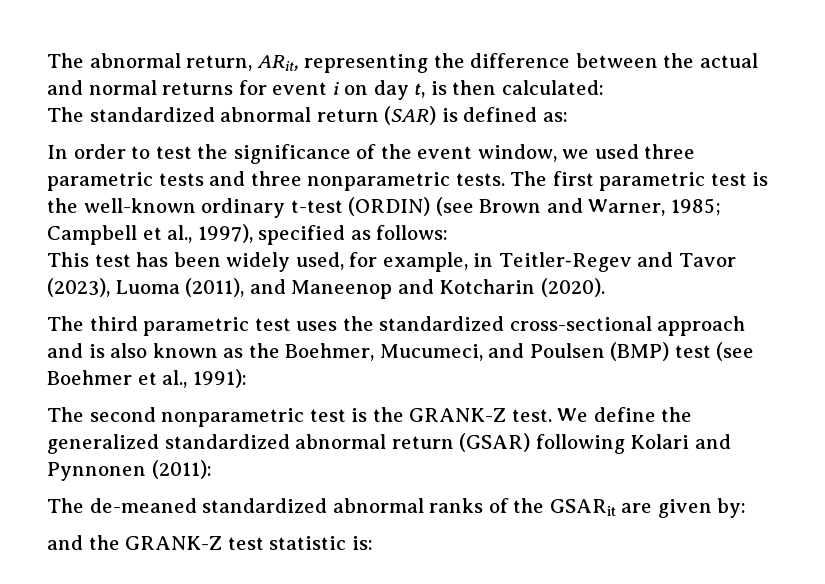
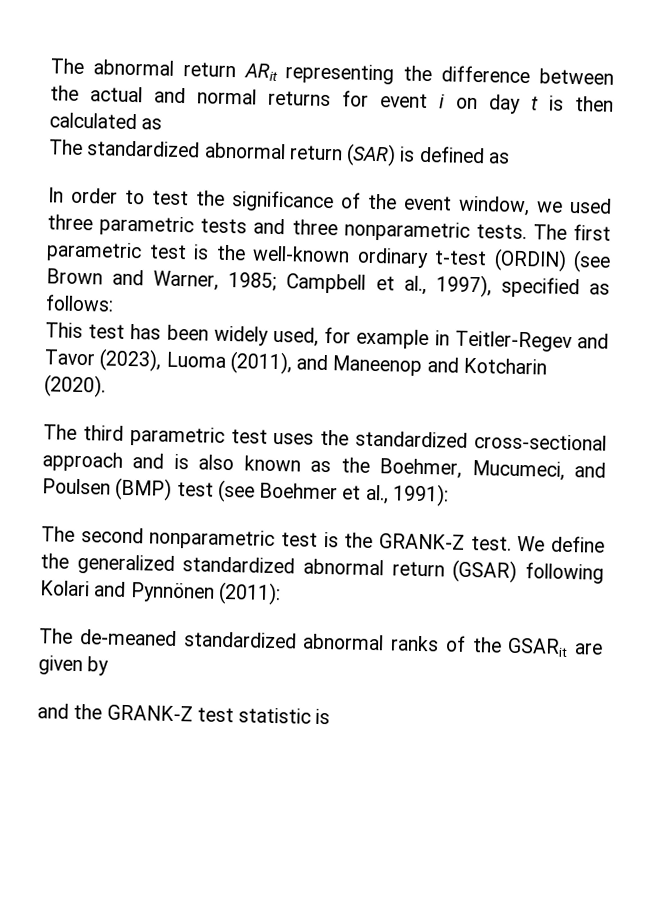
[186,55,299,71] return, ARit, -> [182,62,278,81] return ARit
[414,83,426,98] t, -> [531,96,539,111] t
[501,80,604,95] calculated: -> [49,112,163,130] calculated as
[542,112,568,122] as: -> [487,152,510,164] as
[382,252,468,272] example, -> [356,328,430,350] example
[47,462,146,481] Pynnonen -> [129,582,215,603] Pynnönen
[717,498,747,518] by: -> [87,656,110,676] by
[351,536,373,550] is: -> [315,708,331,725] is

